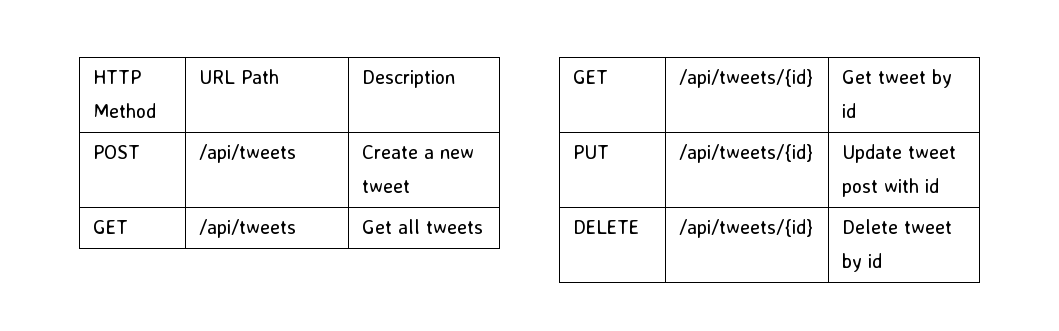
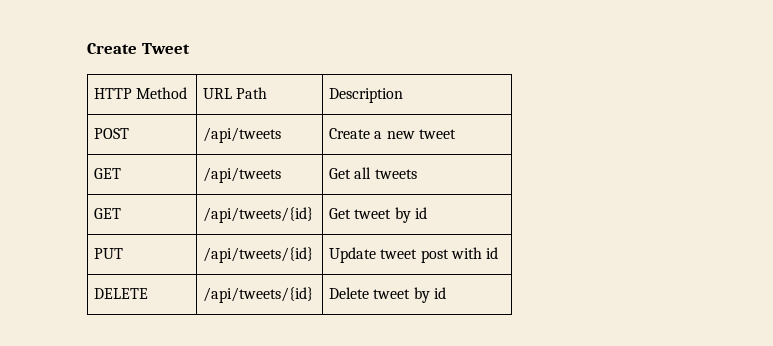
(92, 77) none -> [87,43,190,54] Create Tweet //

